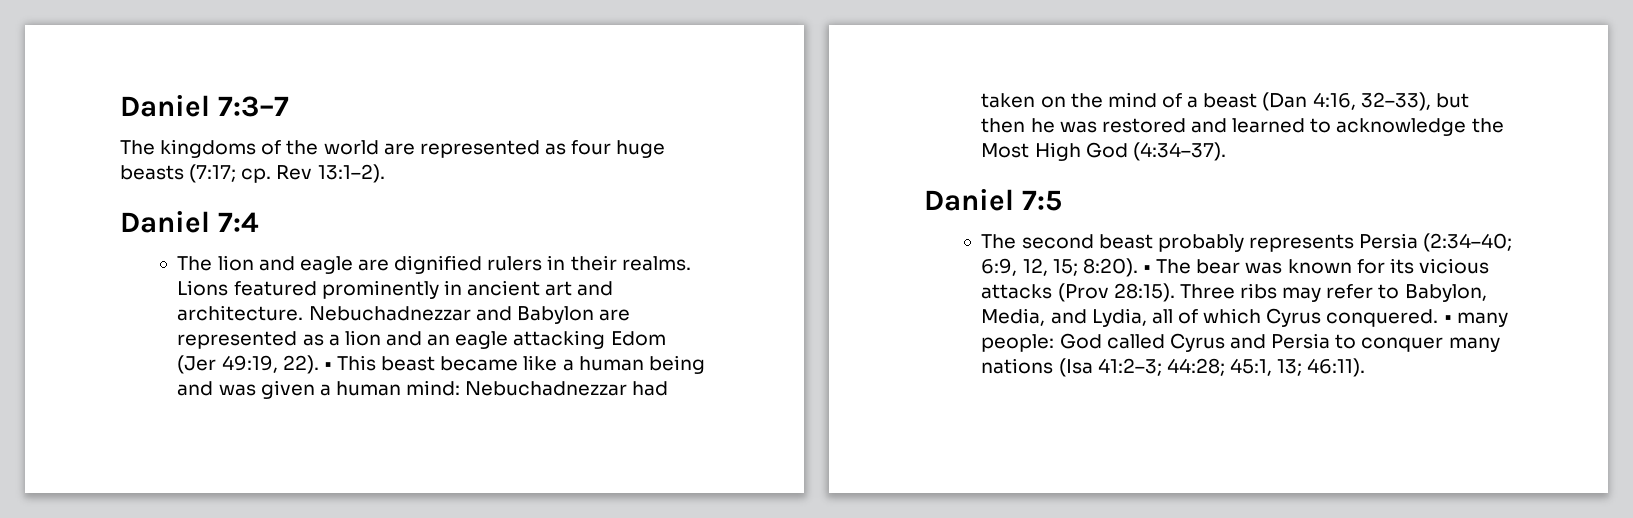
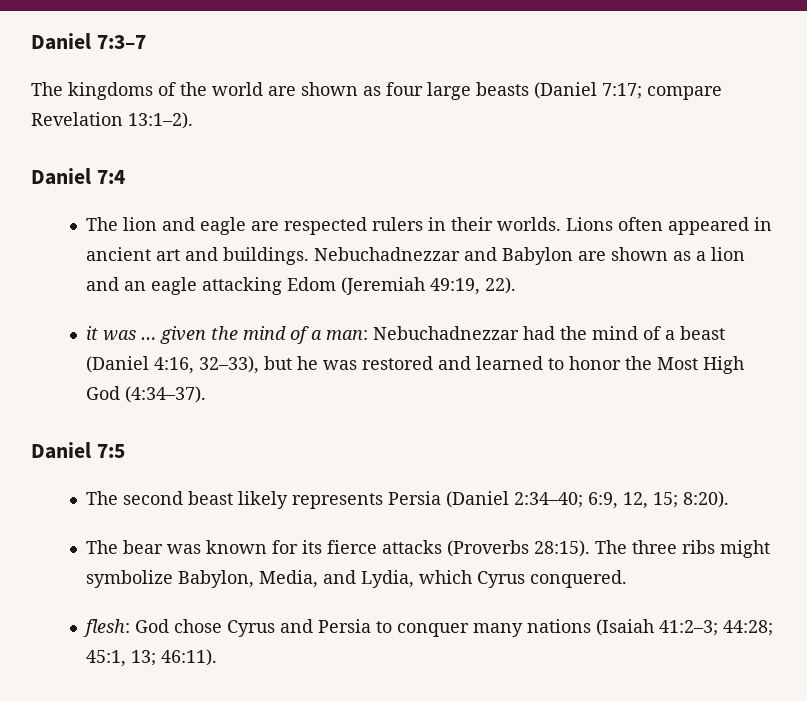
[419,140,540,158] represented -> [301,82,358,96] shown
[616,140,666,158] [120,164,313,183] huge beasts (7:17; cp. Rev -> [427,82,722,100] [31,112,123,126] large beasts (Daniel 7:17; compare Revelation
[394,255,483,274] dignified -> [283,217,367,235] respected
[621,256,691,271] [177,280,439,299] realms. Lions featured prominently -> [496,217,749,235] worlds. Lions often appeared
[177,305,304,321] architecture. -> [222,247,309,265] buildings.
[177,331,298,349] represented -> [610,247,668,261] shown
[177,355,217,374] (Jer -> [340,277,425,295] (Jeremiah
[323,355,705,374] [177,380,669,399] [981,93,1066,108] • This beast became like a human being and was given a human mind: Nebuchadnezzar had taken on -> [85,326,555,344] // it was … given the mind of a man: Nebuchadnezzar had
[1262,92,1308,111] (Dan -> [85,356,149,373] (Daniel
[981,118,1026,133] then -> (292, 363) none
[1336,118,1467,136] acknowledge -> [568,356,621,370] honor
[1157,234,1244,252] probably -> [237,491,288,509] likely
[1423,233,1513,252] (2:34–40; -> [445,491,583,508] (Daniel 2:34–40;
[1142,265,1151,273] • -> (729, 499) //
[1418,258,1489,274] [981,283,1400,302] vicious attacks (Prov 28:15). Three ribs may refer to -> [326,540,770,558] [85,570,173,588] fierce attacks (Proverbs 28:15). The three ribs might symbolize
[1151,309,1198,324] all of -> (414, 579) none
[1443,312,1508,327] [981,333,1165,352] • many people: God called -> [82,619,222,637] // flesh: God chose
[1058,358,1093,377] (Isa -> [595,619,654,636] (Isaiah

